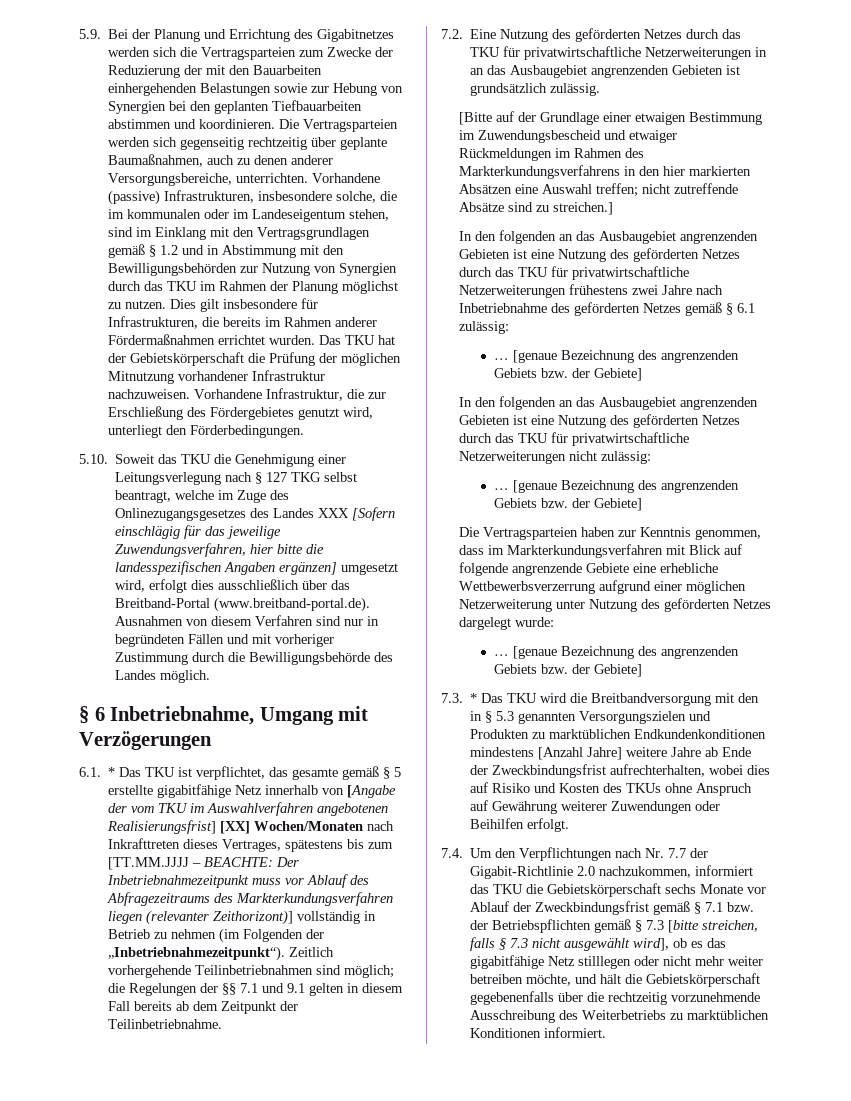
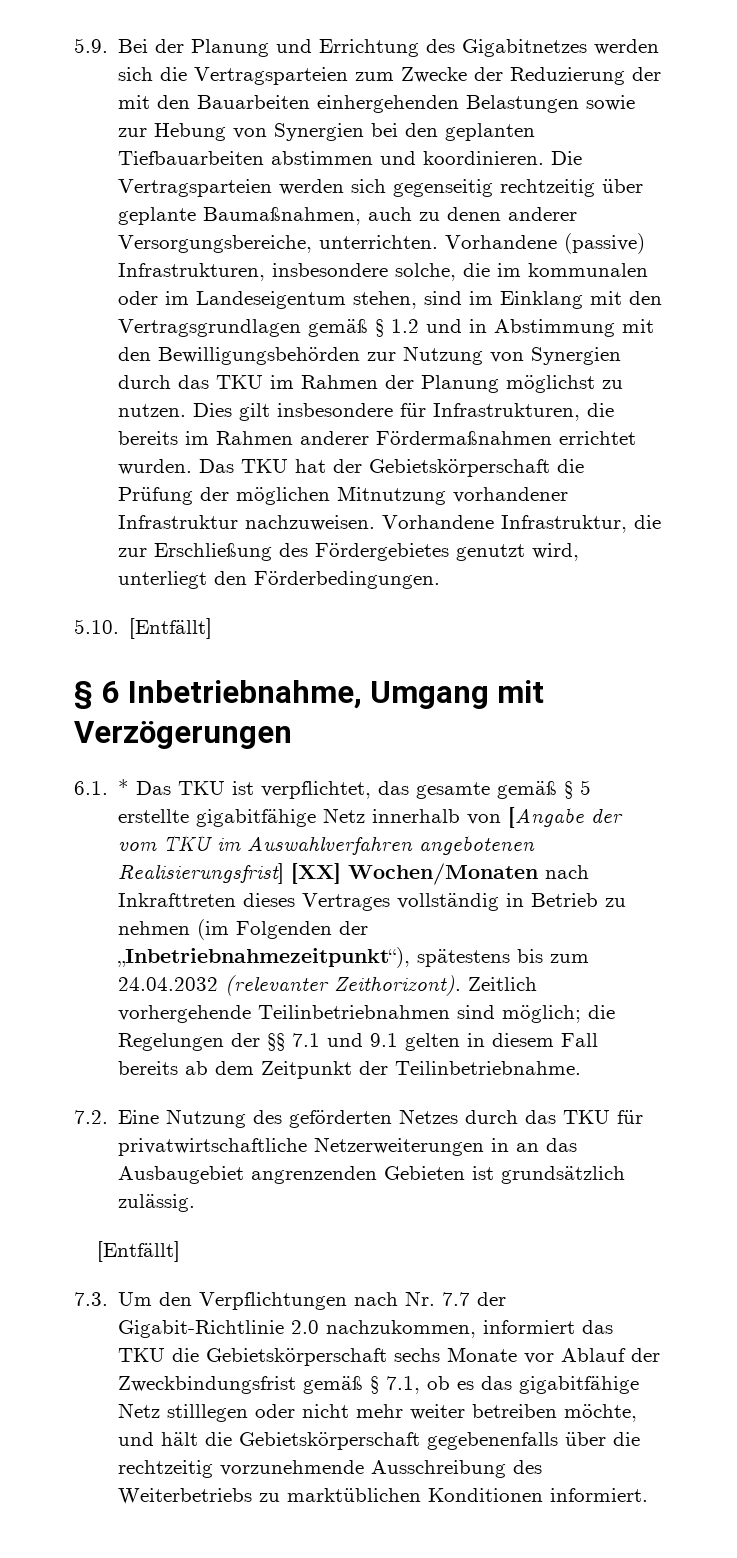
[115,454,347,467] [115,472,358,485] [115,490,290,503] [115,507,396,521] [115,525,282,539] [115,543,325,557] [115,561,399,575] [115,579,351,593] [115,597,371,612] [115,615,380,626] [115,634,335,647] [115,652,394,665] [115,670,211,683] Soweit das TKU die Genehmigung einer Leitungsverlegung nach § 127 TKG selbst beantragt, welche im Zuge des Onlinezugangsgesetzes des Landes XXX [Sofern einschlägig für das jeweilige Zuwendungsverfahren, hier bitte die landesspezifischen Angaben ergänzen] umgesetzt wird, erfolgt dies ausschließlich über das Breitband-Portal (www.breitband-portal.de). Ausnahmen von diesem Verfahren sind nur in begründeten Fällen und mit vorheriger Zustimmung durch die Bewilligungsbehörde des Landes möglich. -> [129,618,213,639] [Entfällt]
[222,839,394,852] [108,857,300,870] [107,874,370,888] [107,892,394,906] [108,910,294,925] Vertrages, spätestens bis zum [TT.MM.JJJJ – BEACHTE: Der Inbetriebnahmezeitpunkt muss vor Ablauf des Abfragezeitraums des Markterkundungsverfahren liegen (relevanter Zeithorizont)] -> [302,893,391,911] Vertrages
[108,946,286,961] „Inbetriebnahmezeitpunkt“). -> [118,947,590,968] [118,975,462,996] „Inbetriebnahmezeitpunkt“), spätestens bis zum 24.04.2032 (relevanter Zeithorizont).
[459,111,763,125] [459,130,678,143] [459,148,645,161] [459,165,752,179] [459,183,739,197] [459,202,614,215] [459,230,759,244] [459,248,741,262] [459,266,690,280] [459,284,724,298] [459,302,756,316] [459,321,510,334] [493,350,739,363] [493,368,642,381] [459,396,759,410] [459,414,741,428] [459,432,690,446] [459,451,652,464] [493,480,739,493] [493,498,642,511] [459,527,762,540] [459,544,743,558] [459,562,719,576] [459,580,747,594] [459,598,772,612] [459,617,555,630] [493,646,739,659] [493,664,642,677] [441,693,760,706] [470,711,712,724] [470,729,767,739] [470,747,752,760] [470,764,771,778] [470,782,753,796] [470,800,721,814] [470,818,570,832] [441,848,463,858] [Bitte auf der Grundlage einer etwaigen Bestimmung im Zuwendungsbescheid und etwaiger Rückmeldungen im Rahmen des Markterkundungsverfahrens in den hier markierten Absätzen eine Auswahl treffen; nicht zutreffende Absätze sind zu streichen.] // In den folgenden an das Ausbaugebiet angrenzenden Gebieten ist eine Nutzung des geförderten Netzes durch das TKU für privatwirtschaftliche Netzerweiterungen frühestens zwei Jahre nach Inbetriebnahme des geförderten Netzes gemäß § 6.1 zulässig: // … [genaue Bezeichnung des angrenzenden Gebiets bzw. der Gebiete] // In den folgenden an das Ausbaugebiet angrenzenden Gebieten ist eine Nutzung des geförderten Netzes durch das TKU für privatwirtschaftliche Netzerweiterungen nicht zulässig: // … [genaue Bezeichnung des angrenzenden Gebiets bzw. der Gebiete] // Die Vertragsparteien haben zur Kenntnis genommen, dass im Markterkundungsverfahren mit Blick auf folgende angrenzende Gebiete eine erhebliche Wettbewerbsverzerrung aufgrund einer möglichen Netzerweiterung unter Nutzung des geförderten Netzes dargelegt wurde: // … [genaue Bezeichnung des angrenzenden Gebiets bzw. der Gebiete] // 7.3. * Das TKU wird die Breitbandversorgung mit den in § 5.3 genannten Versorgungszielen und Produkten zu marktüblichen Endkundenkonditionen mindestens [Anzahl Jahre] weitere Jahre ab Ende der Zweckbindungsfrist aufrechterhalten, wobei dies auf Risiko und Kosten des TKUs ohne Anspruch auf Gewährung weiterer Zuwendungen oder Beihilfen erfolgt. // 7.4. -> [96,1241,180,1262] [74,1292,108,1306] [Entfällt] // 7.3.
[705,902,755,912] [470,919,759,933] [470,937,670,951] 7.1 bzw. der Betriebspflichten gemäß § 7.3 [bitte streichen, falls § 7.3 nicht ausgewählt wird], -> [386,1376,421,1394] 7.1,

